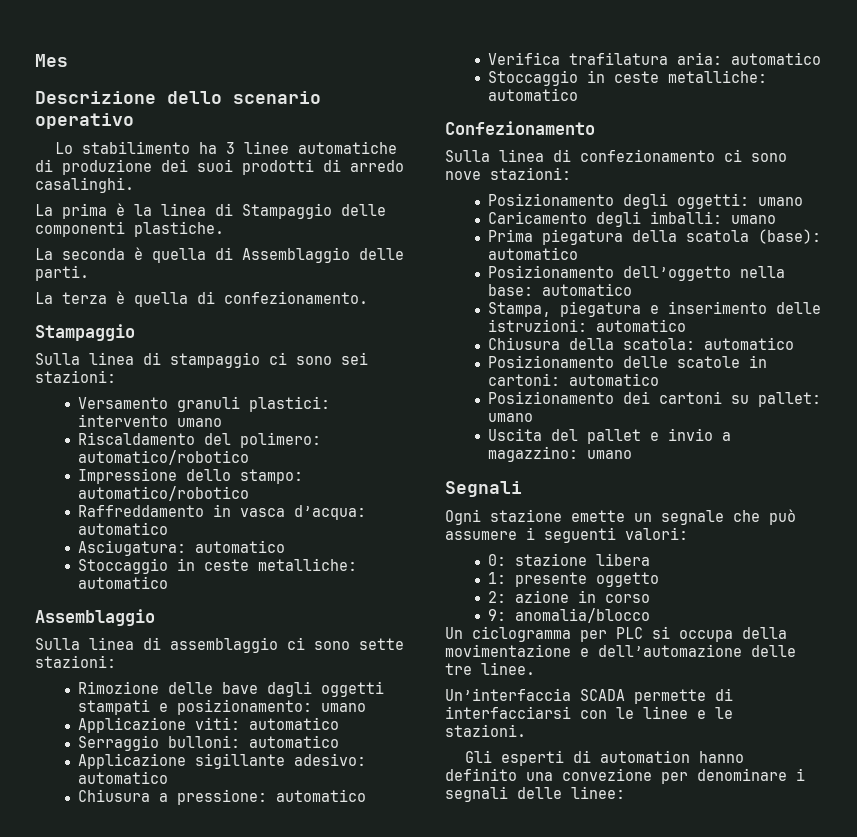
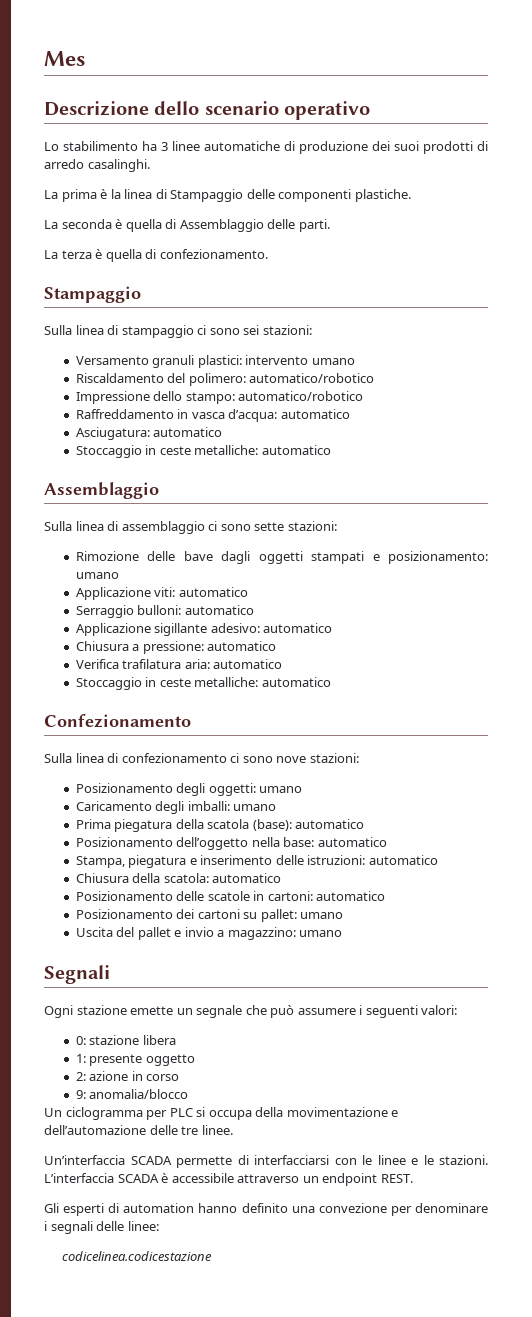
(526, 730) none -> [44,1173,413,1186] L’interfaccia SCADA è accessibile attraverso un endpoint REST.
(625, 792) none -> [61,1251,212,1261] // codicelinea.codicestazione

